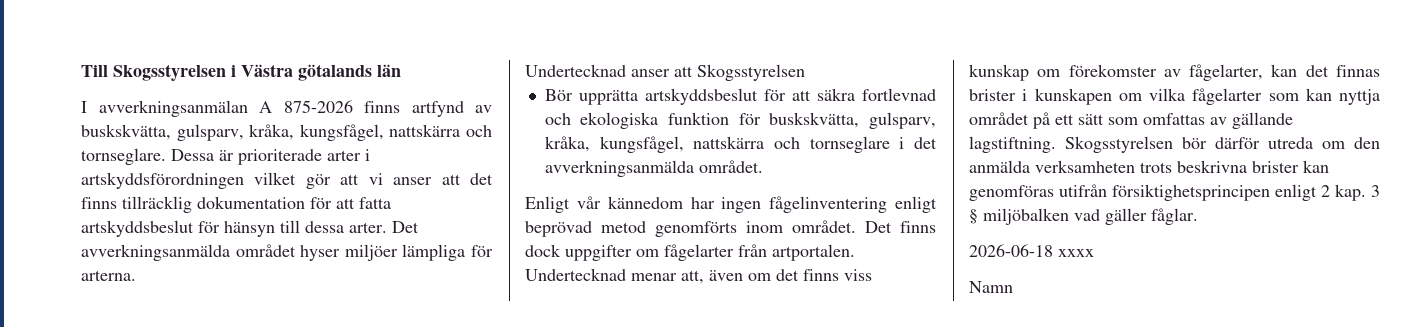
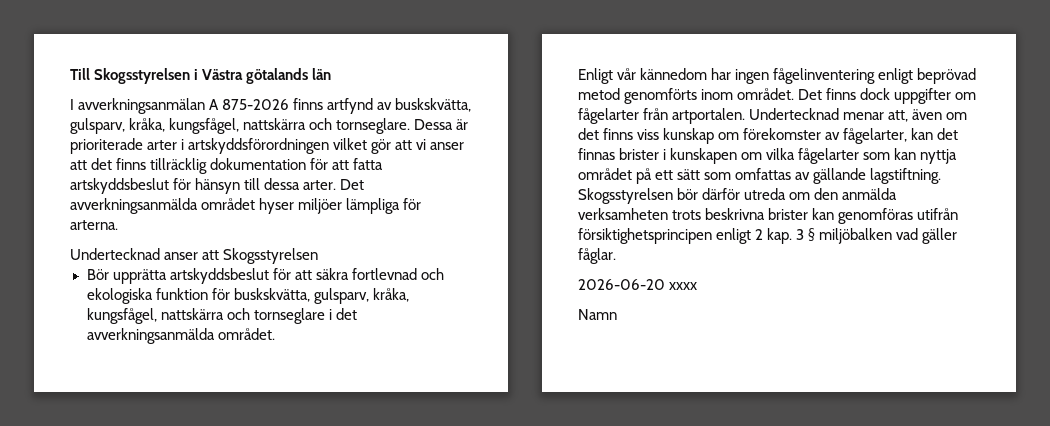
[969,244,1053,257] 2026-06-18 -> [578,279,665,290] 2026-06-20

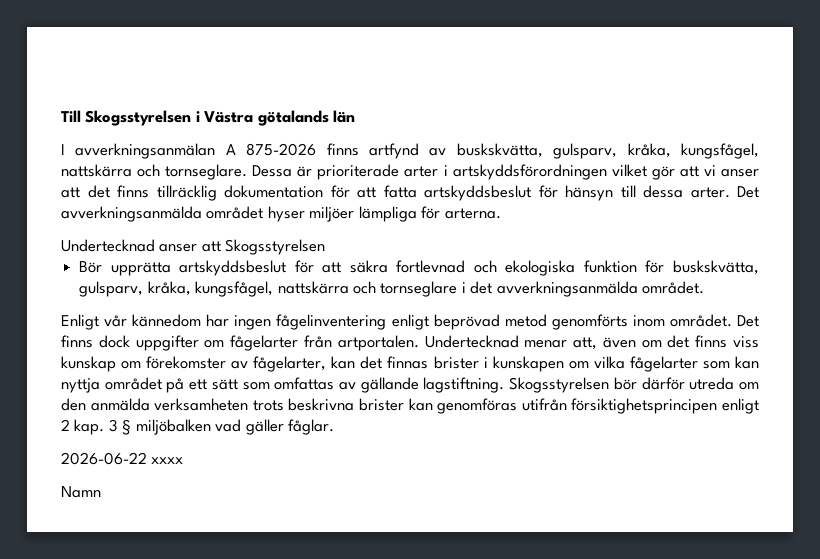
[578,279,665,290] 2026-06-20 -> [61,452,147,465] 2026-06-22

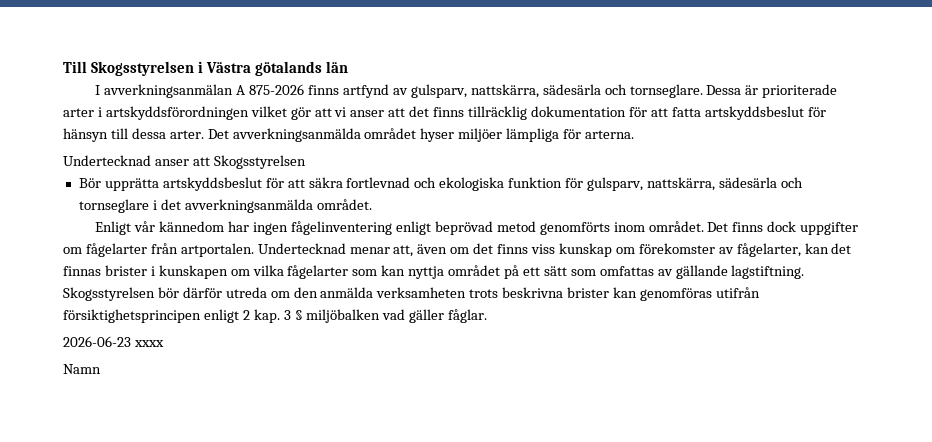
[456,143,759,159] [61,164,132,177] buskskvätta, gulsparv, kråka, kungsfågel, nattskärra -> [410,84,601,98] gulsparv, nattskärra, sädesärla
[673,260,759,275] [79,281,349,297] buskskvätta, gulsparv, kråka, kungsfågel, nattskärra -> [587,177,777,191] gulsparv, nattskärra, sädesärla
[61,452,147,465] 2026-06-22 -> [63,336,131,347] 2026-06-23

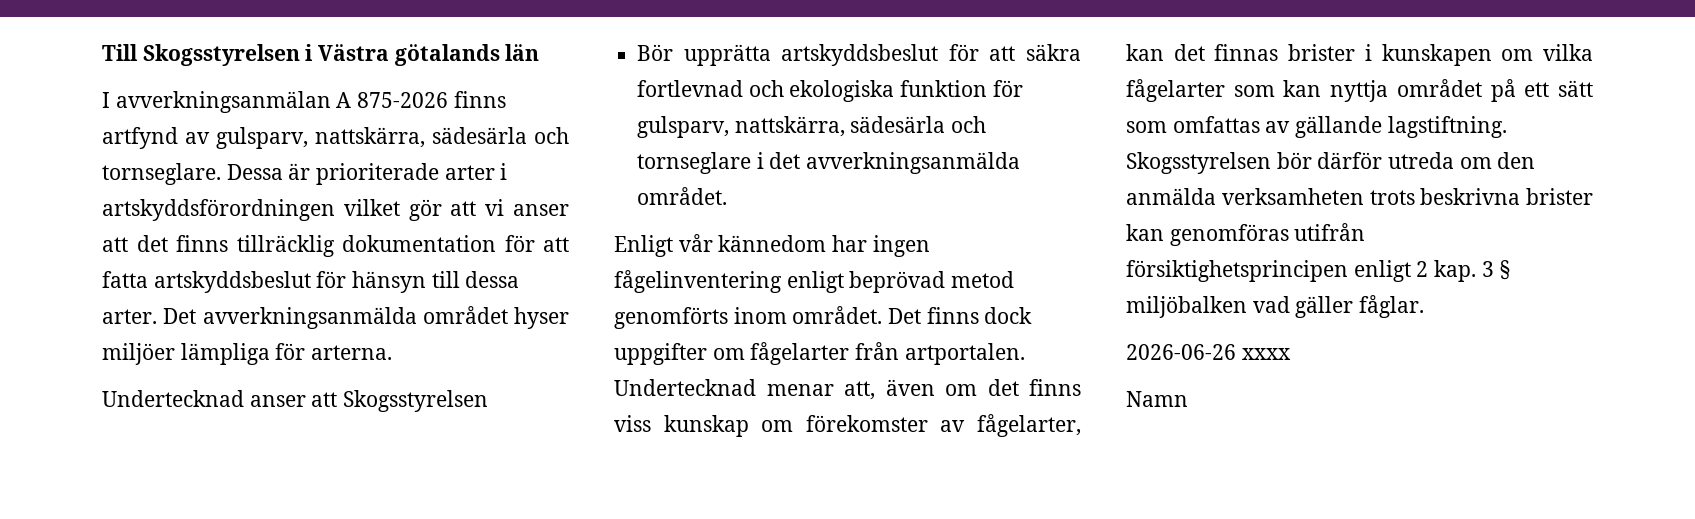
[63,336,131,347] 2026-06-23 -> [1126,344,1236,360] 2026-06-26

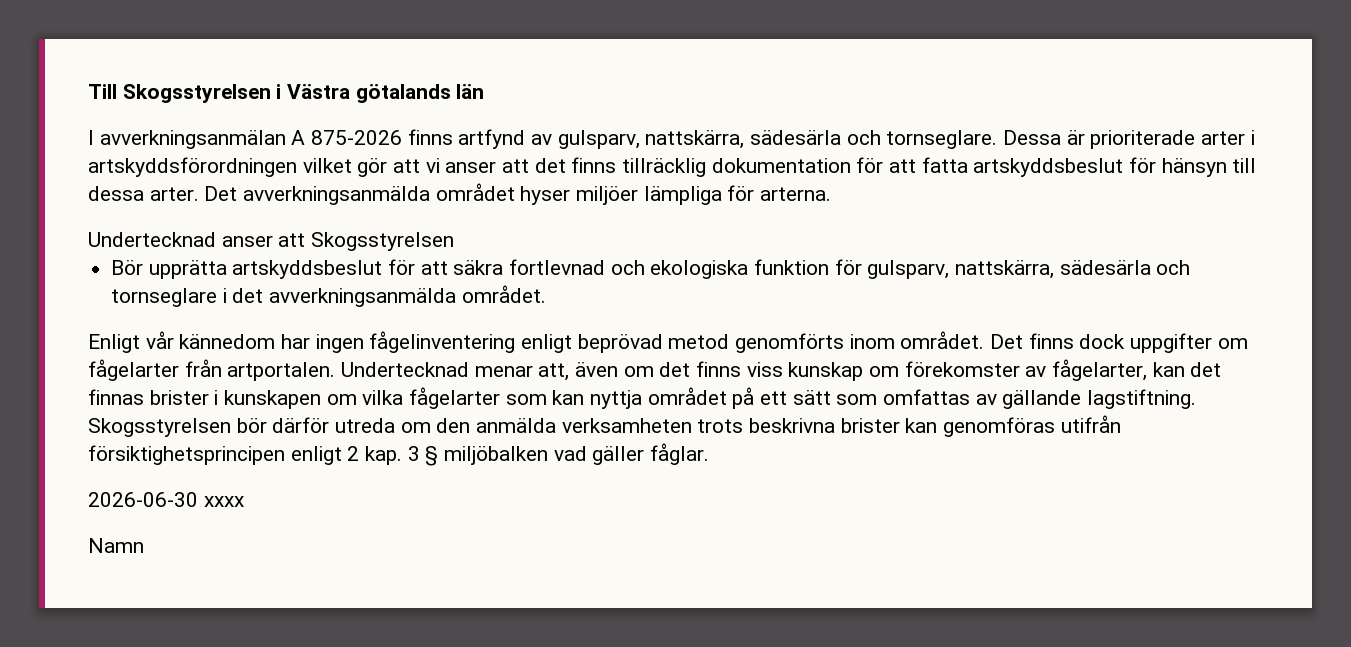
[1126,344,1236,360] 2026-06-26 -> [88,492,198,507] 2026-06-30

